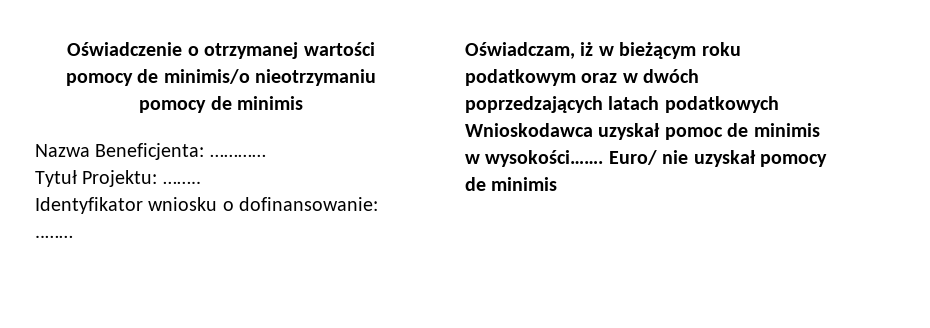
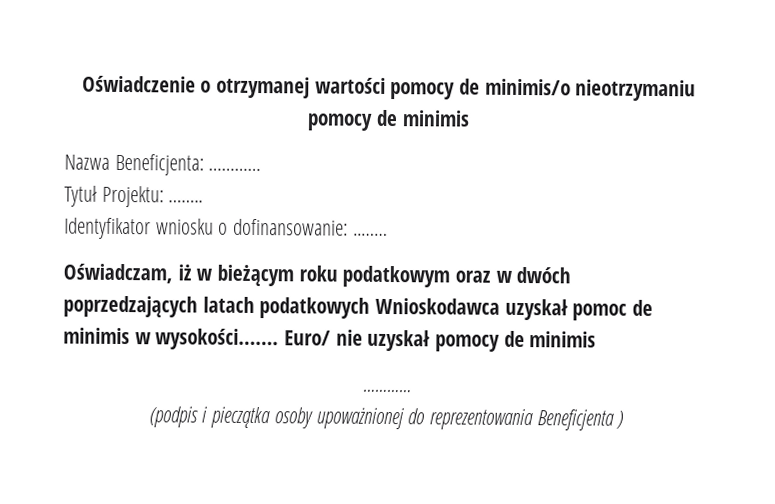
(558, 184) none -> [361,388,411,393] [148,406,625,431] // ………… // (podpis i pieczątka osoby upoważnionej do reprezentowania Beneficjenta )

